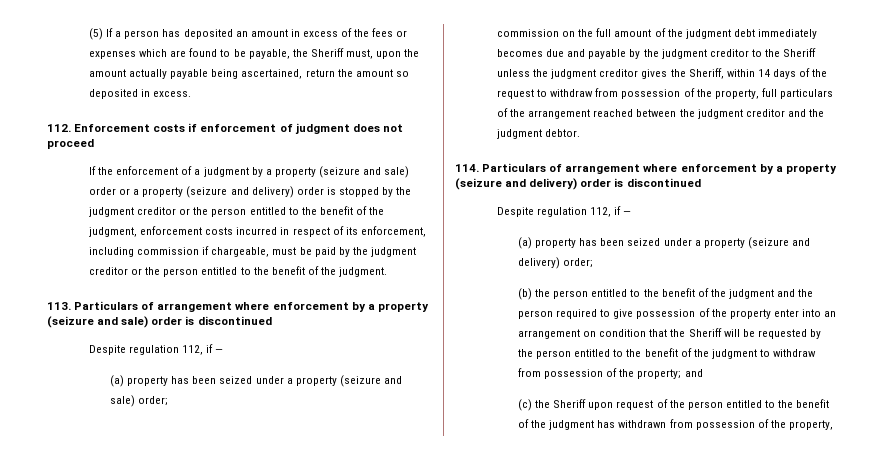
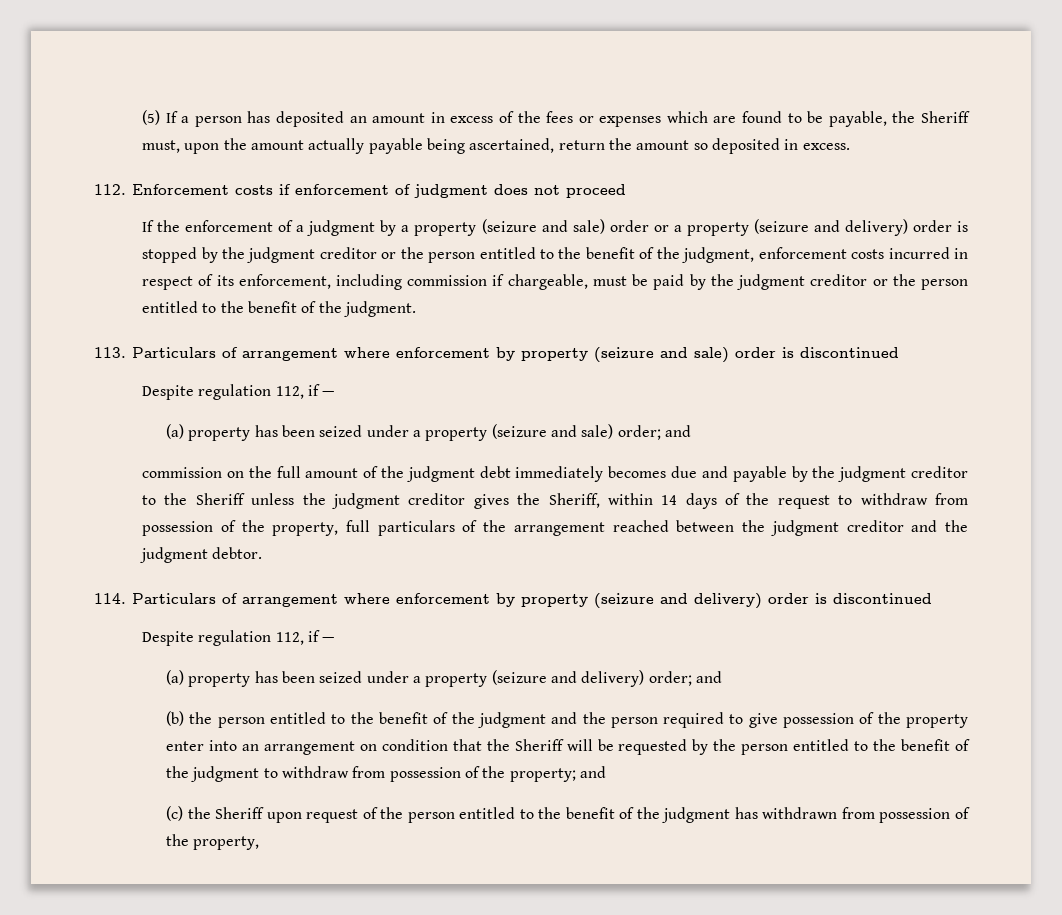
[367,304,375,310] a -> (515, 354) none
(169, 401) none -> [664,425,691,437] and
[775,166,783,172] a -> (515, 600) none
(594, 263) none -> [695,671,722,683] and

